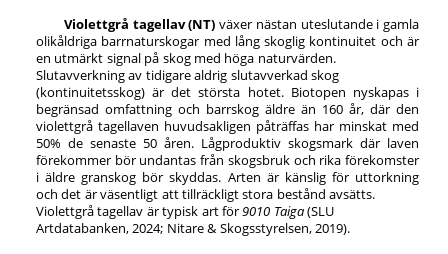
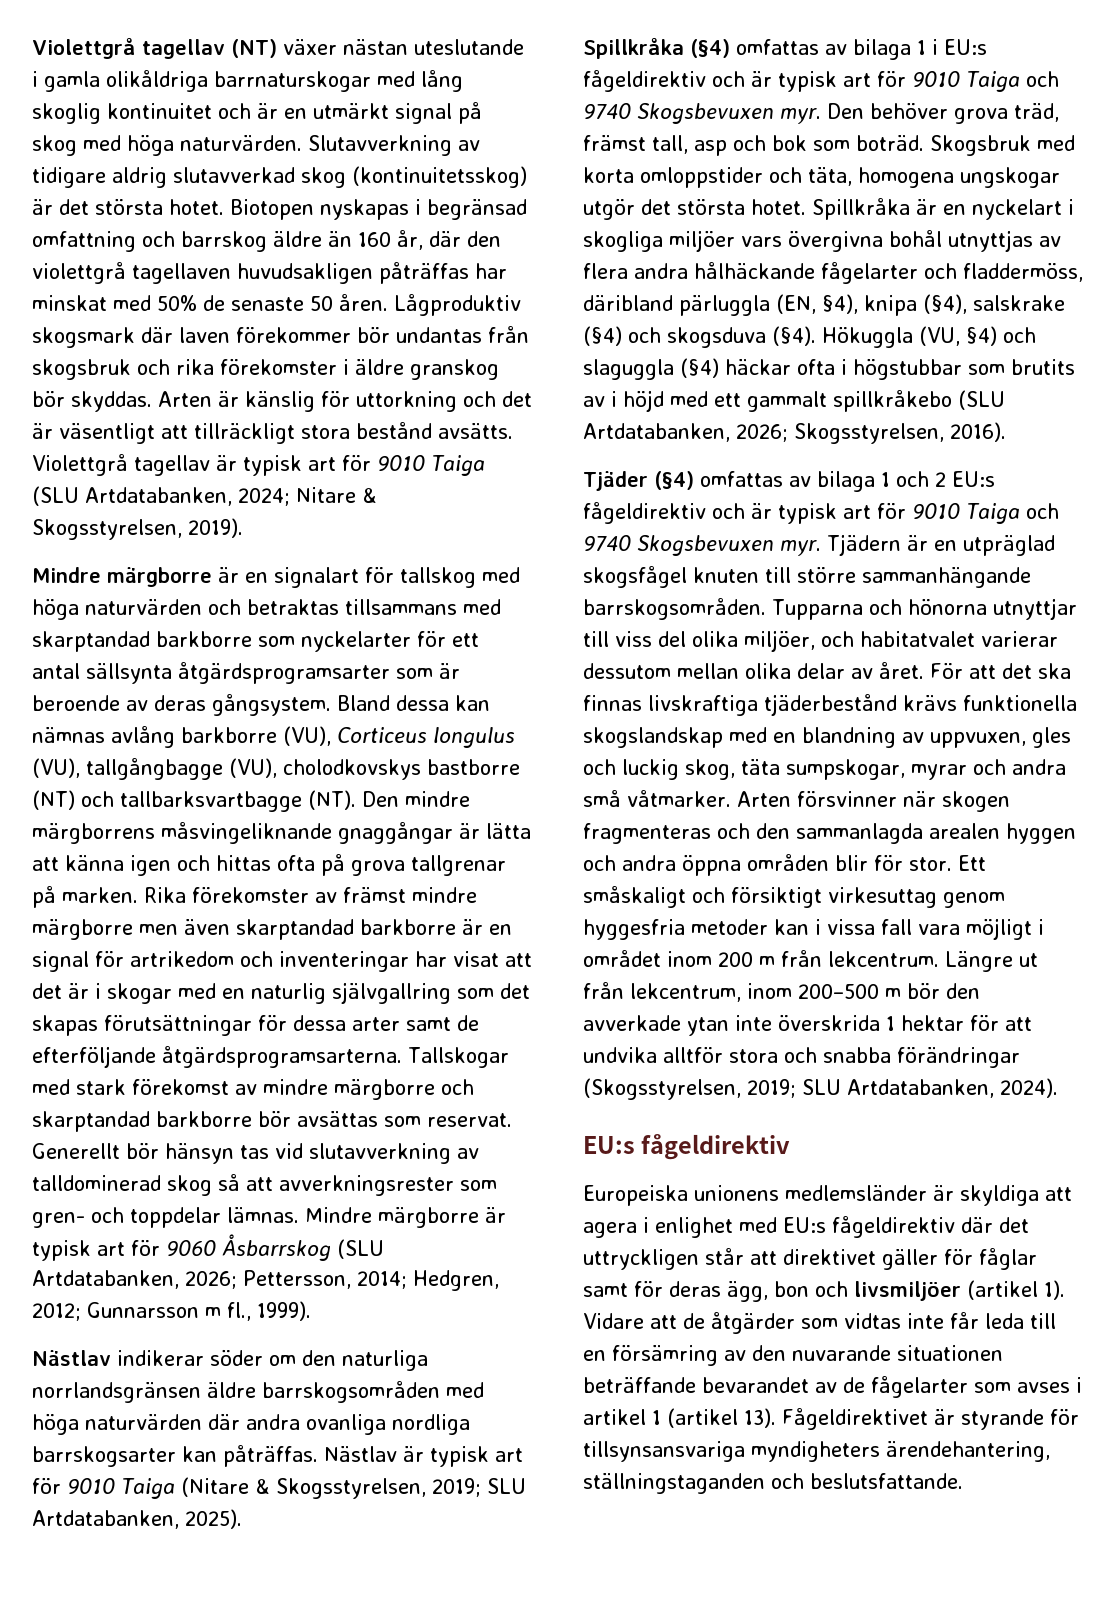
(350, 229) none -> [32,566,520,588] [32,598,501,620] [32,630,479,652] [32,662,460,684] [32,694,490,716] [32,726,515,748] [32,758,520,780] [32,790,470,812] [32,822,531,844] [32,854,506,876] [32,886,477,908] [32,919,512,940] [32,950,532,972] [32,982,530,1004] [32,1014,479,1036] [32,1046,509,1068] [32,1078,474,1100] [32,1110,512,1132] [32,1142,479,1164] [32,1174,497,1196] [32,1207,506,1228] [32,1234,384,1261] [32,1270,499,1291] [32,1301,311,1321] [32,1349,428,1371] [32,1381,484,1403] [32,1413,470,1435] [32,1445,523,1467] [32,1477,526,1499] [32,1509,242,1529] [583,37,987,60] [583,70,1059,92] [583,102,1059,124] [583,135,1075,156] [583,167,1060,188] [583,198,1074,220] [583,230,1061,252] [583,262,1083,284] [583,294,1065,316] [583,326,1036,348] [583,358,1075,380] [583,390,1005,412] [583,422,1006,444] [583,471,995,492] [583,502,1059,524] [583,534,1055,556] [583,566,1031,588] [583,598,1077,620] [583,630,1058,652] [583,662,1071,679] [583,694,1077,716] [583,727,1071,748] [583,759,1066,780] [583,790,1010,812] [583,823,1076,844] [583,854,986,876] [583,886,1005,908] [583,918,1044,940] [583,950,1038,972] [583,982,980,1002] [583,1014,1032,1036] [583,1046,1020,1068] [583,1078,1058,1100] [583,1134,791,1160] [583,1185,1072,1206] [583,1216,1029,1238] [583,1248,1037,1270] [583,1280,1065,1302] [583,1312,1056,1334] [583,1344,1003,1366] [583,1376,1082,1398] [583,1408,1079,1430] [583,1441,1050,1462] [583,1473,963,1494] // Mindre märgborre är en signalart för tallskog med höga naturvärden och betraktas tillsammans med skarptandad barkborre som nyckelarter för ett antal sällsynta åtgärdsprogramsarter som är beroende av deras gångsystem. Bland dessa kan nämnas avlång barkborre (VU), Corticeus longulus (VU), tallgångbagge (VU), cholodkovskys bastborre (NT) och tallbarksvartbagge (NT). Den mindre märgborrens måsvingeliknande gnaggångar är lätta att känna igen och hittas ofta på grova tallgrenar på marken. Rika förekomster av främst mindre märgborre men även skarptandad barkborre är en signal för artrikedom och inventeringar har visat att det är i skogar med en naturlig självgallring som det skapas förutsättningar för dessa arter samt de efterföljande åtgärdsprogramsarterna. Tallskogar med stark förekomst av mindre märgborre och skarptandad barkborre bör avsättas som reservat. Generellt bör hänsyn tas vid slutavverkning av talldominerad skog så att avverkningsrester som gren- och toppdelar lämnas. Mindre märgborre är typisk art för 9060 Åsbarrskog (SLU Artdatabanken, 2026; Pettersson, 2014; Hedgren, 2012; Gunnarsson m fl., 1999). // Nästlav indikerar söder om den naturliga norrlandsgränsen äldre barrskogsområden med höga naturvärden där andra ovanliga nordliga barrskogsarter kan påträffas. Nästlav är typisk art för 9010 Taiga (Nitare & Skogsstyrelsen, 2019; SLU Artdatabanken, 2025). // Spillkråka (§4) omfattas av bilaga 1 i EU:s fågeldirektiv och är typisk art för 9010 Taiga och 9740 Skogsbevuxen myr. Den behöver grova träd, främst tall, asp och bok som boträd. Skogsbruk med korta omloppstider och täta, homogena ungskogar utgör det största hotet. Spillkråka är en nyckelart i skogliga miljöer vars övergivna bohål utnyttjas av flera andra hålhäckande fågelarter och fladdermöss, däribland pärluggla (EN, §4), knipa (§4), salskrake (§4) och skogsduva (§4). Hökuggla (VU, §4) och slaguggla (§4) häckar ofta i högstubbar som brutits av i höjd med ett gammalt spillkråkebo (SLU Artdatabanken, 2026; Skogsstyrelsen, 2016). // Tjäder (§4) omfattas av bilaga 1 och 2 EU:s fågeldirektiv och är typisk art för 9010 Taiga och 9740 Skogsbevuxen myr. Tjädern är en utpräglad skogsfågel knuten till större sammanhängande barrskogsområden. Tupparna och hönorna utnyttjar till viss del olika miljöer, och habitatvalet varierar dessutom mellan olika delar av året. För att det ska finnas livskraftiga tjäderbestånd krävs funktionella skogslandskap med en blandning av uppvuxen, gles och luckig skog, täta sumpskogar, myrar och andra små våtmarker. Arten försvinner när skogen fragmenteras och den sammanlagda arealen hyggen och andra öppna områden blir för stor. Ett småskaligt och försiktigt virkesuttag genom hyggesfria metoder kan i vissa fall vara möjligt i området inom 200 m från lekcentrum. Längre ut från lekcentrum, inom 200–500 m bör den avverkade ytan inte överskrida 1 hektar för att undvika alltför stora och snabba förändringar (Skogsstyrelsen, 2019; SLU Artdatabanken, 2024). // EU:s fågeldirektiv // Europeiska unionens medlemsländer är skyldiga att agera i enlighet med EU:s fågeldirektiv där det uttryckligen står att direktivet gäller för fåglar samt för deras ägg, bon och livsmiljöer (artikel 1). Vidare att de åtgärder som vidtas inte får leda till en försämring av den nuvarande situationen beträffande bevarandet av de fågelarter som avses i artikel 1 (artikel 13). Fågeldirektivet är styrande för tillsynsansvariga myndigheters ärendehantering, ställningstaganden och beslutsfattande.

